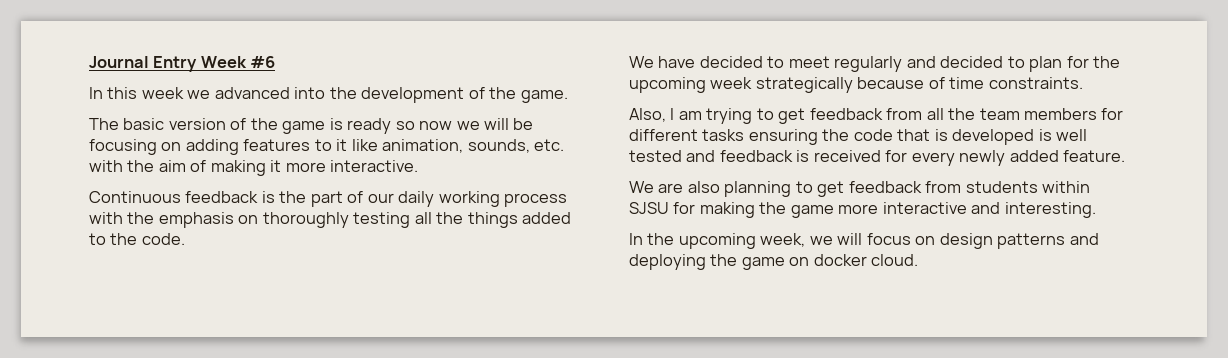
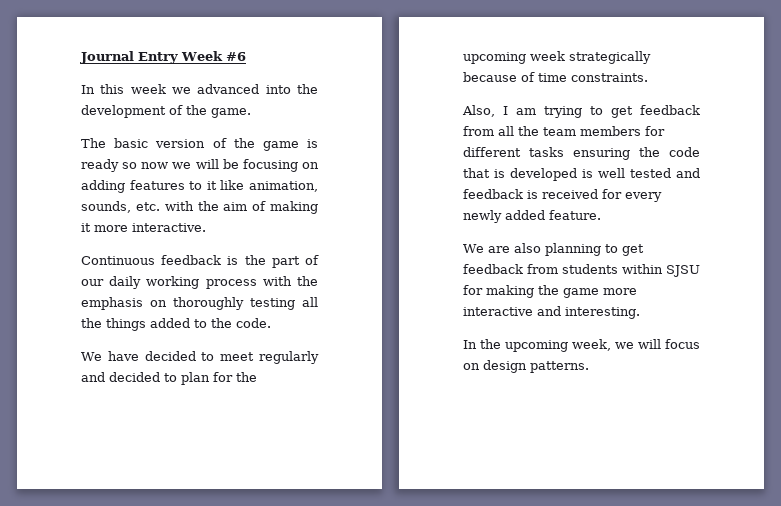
[997,233,1099,249] [629,254,919,270] patterns and deploying the game on docker cloud. -> [530,361,589,373] patterns.

